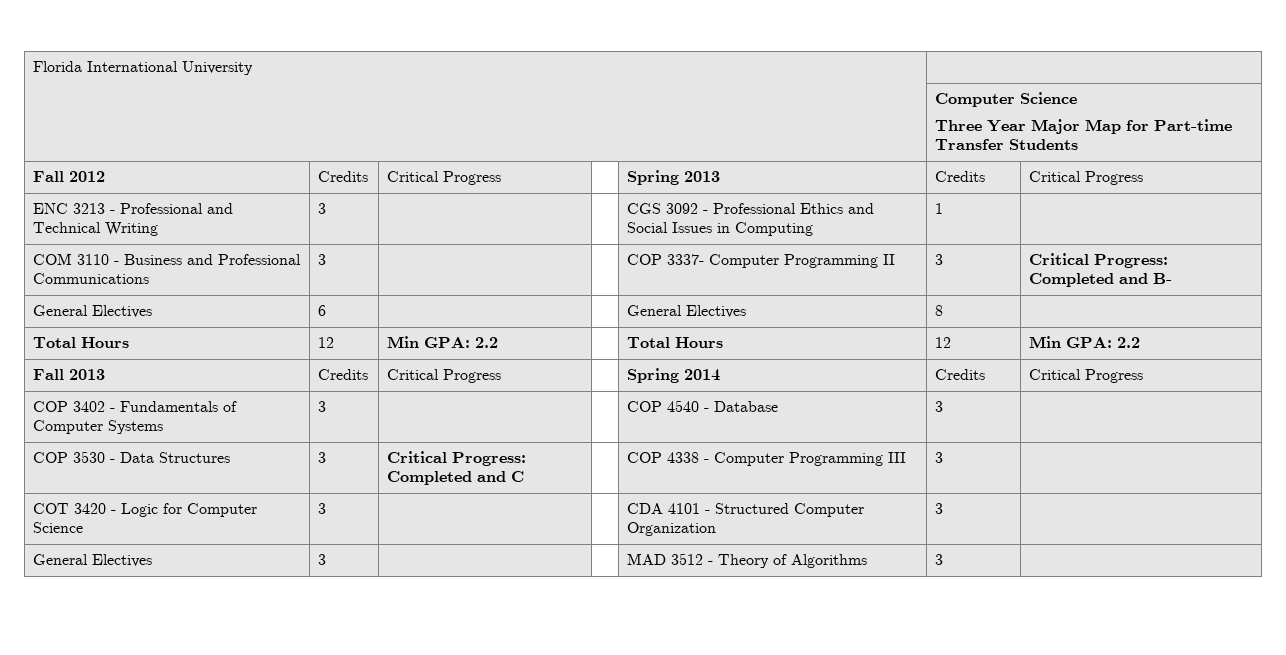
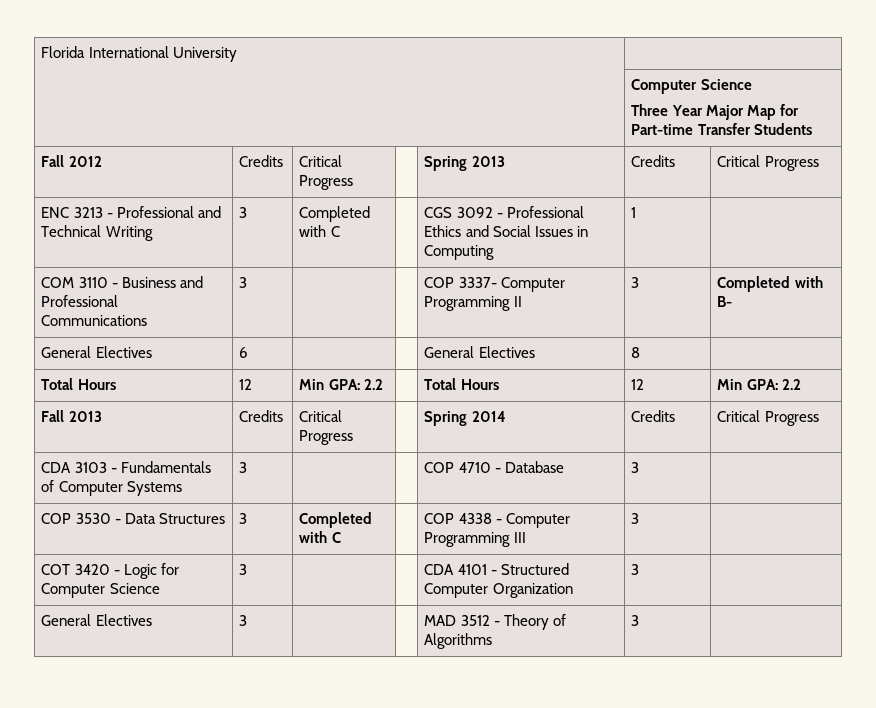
(327, 208) none -> [299,206,371,222] [299,225,340,237] Completed with C
[1029,253,1169,268] [1029,273,1149,287] Critical Progress: Completed and -> [717,276,823,292] Completed with
[33,401,106,412] COP 3402 -> [41,462,107,473] CDA 3103
[667,400,700,412] 4540 -> [458,462,491,473] 4710
[387,451,527,466] [387,471,507,485] Critical Progress: Completed and -> [299,512,373,528] [299,531,328,543] Completed with

